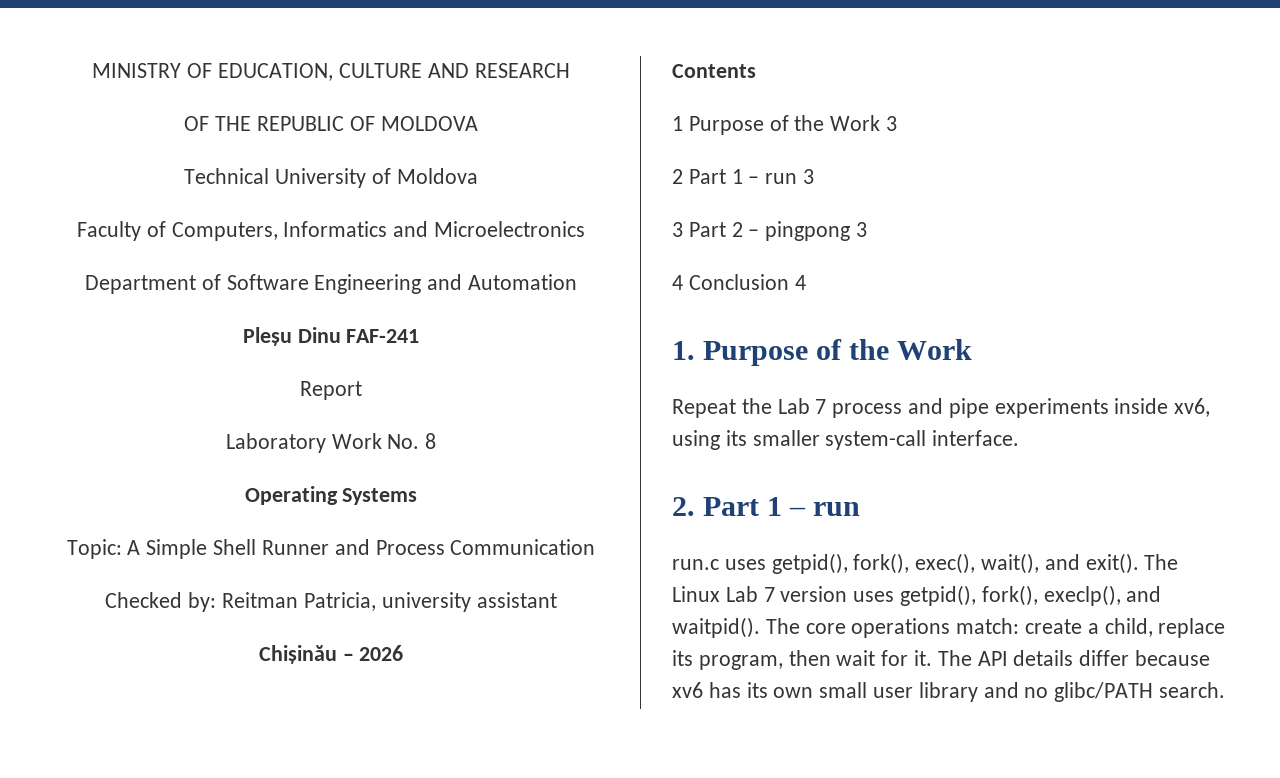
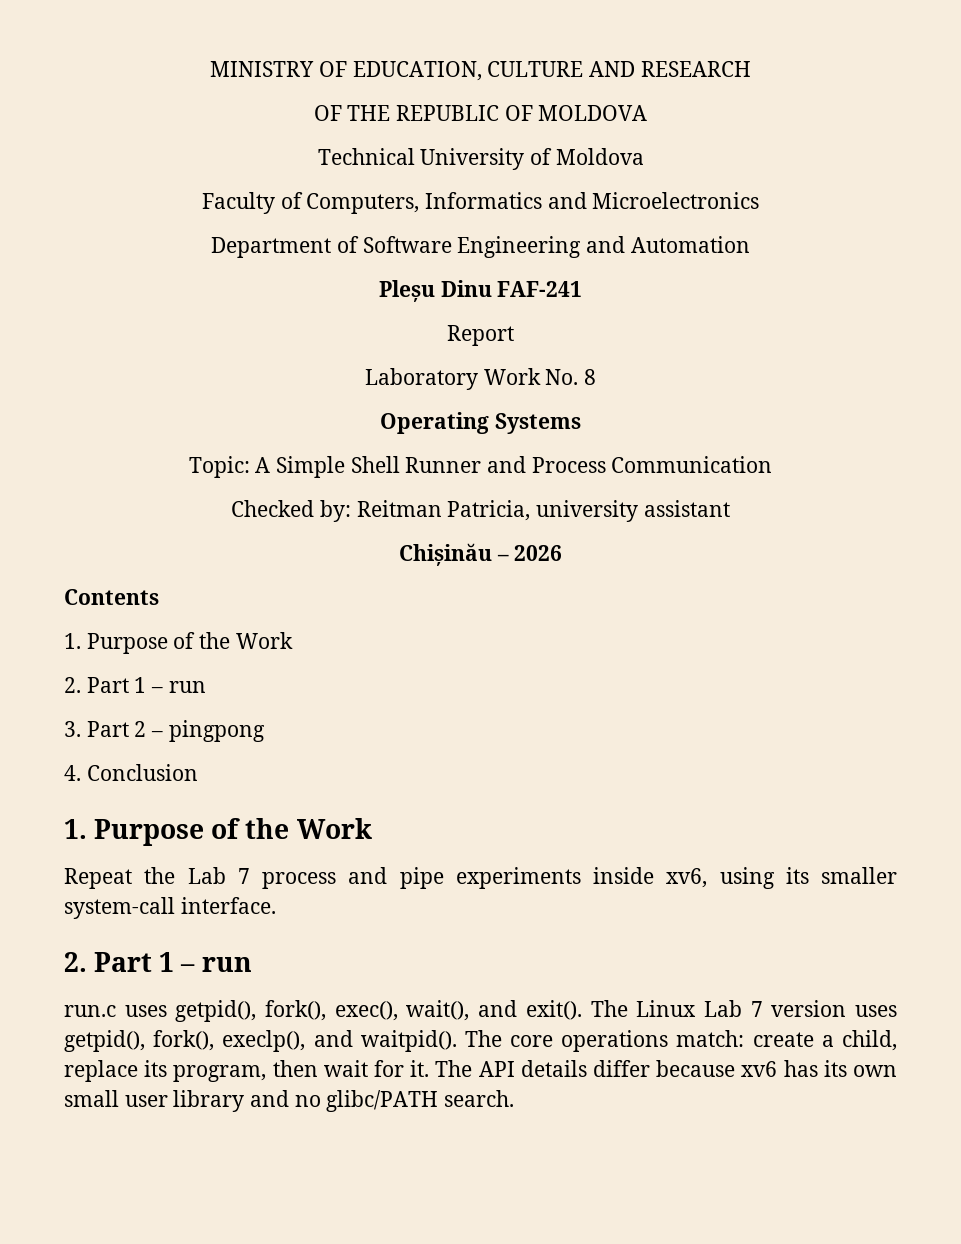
[672,115,898,135] [672,169,815,184] [672,222,683,237] 1 Purpose of the Work 3 // 2 Part 1 – run 3 // 3 -> [64,632,293,654] [64,677,206,693] [64,721,81,737] 1. Purpose of the Work // 2. Part 1 – run // 3.
[856,222,868,237] [672,275,683,290] 3 // 4 -> [64,765,81,781] // 4.
[794,275,806,290] 4 -> (198, 772) none

